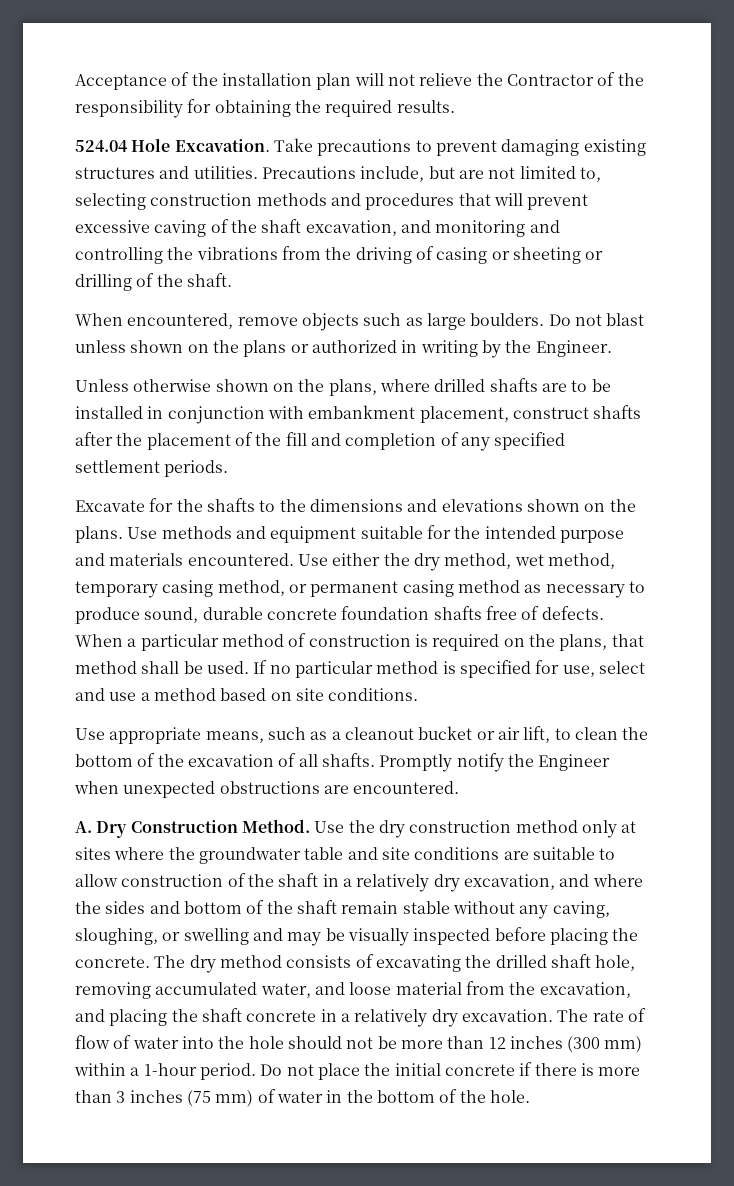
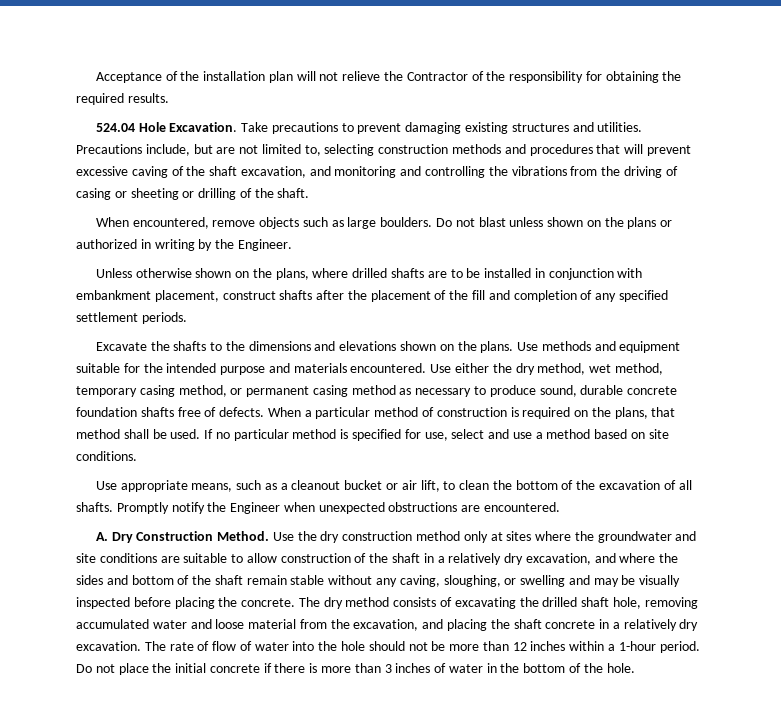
[149,498,174,512] for -> (147, 346) none
[304,847,344,860] table -> (672, 537) none
[260,983,311,998] water, -> [152,620,187,629] water
[567,1036,643,1053] (300 mm) -> (566, 646) none
[186,1090,254,1107] (75 mm) -> (431, 668) none

